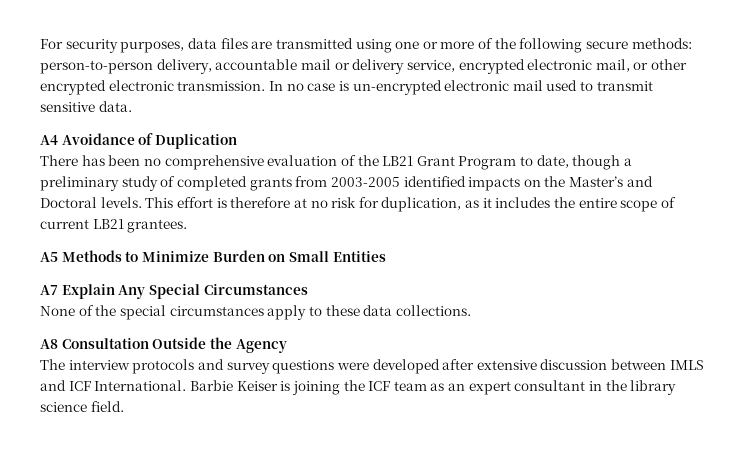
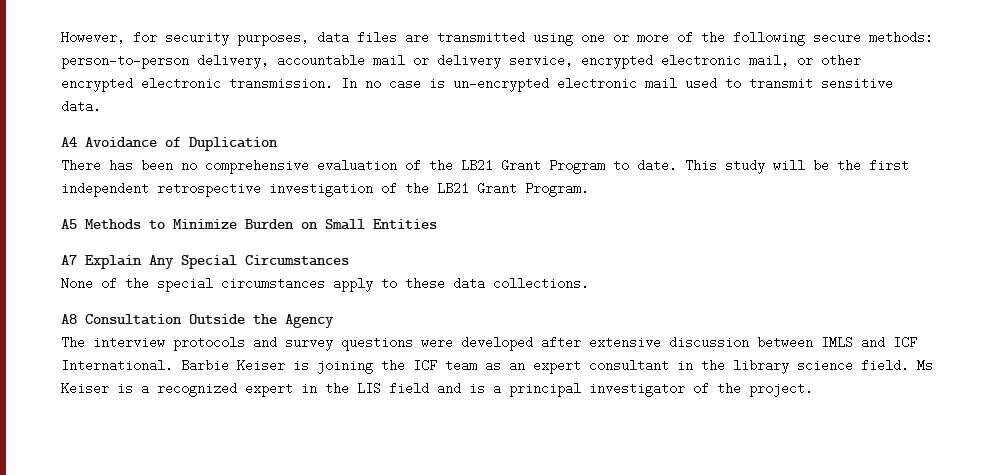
[40,39,63,49] For -> [61,31,157,44] However, for
[536,155,633,170] [40,176,653,191] [40,197,676,212] [40,219,188,233] date, though a preliminary study of completed grants from 2003-2005 identified impacts on the Master’s and Doctoral levels. This effort is therefore at no risk for duplication, as it includes the entire scope of current LB21 grantees. -> [637,159,909,174] [61,182,589,197] date. This study will be the first independent retrospective investigation of the LB21 Grant Program.
(124, 406) none -> [917,359,933,372] [61,382,813,397] Ms Keiser is a recognized expert in the LIS field and is a principal investigator of the project.

